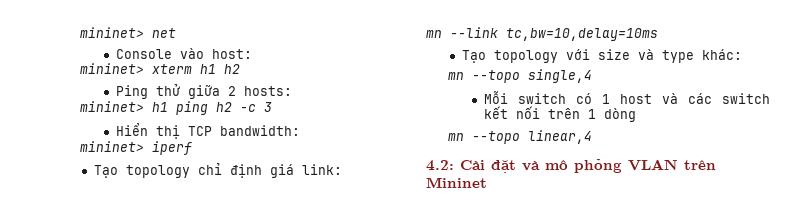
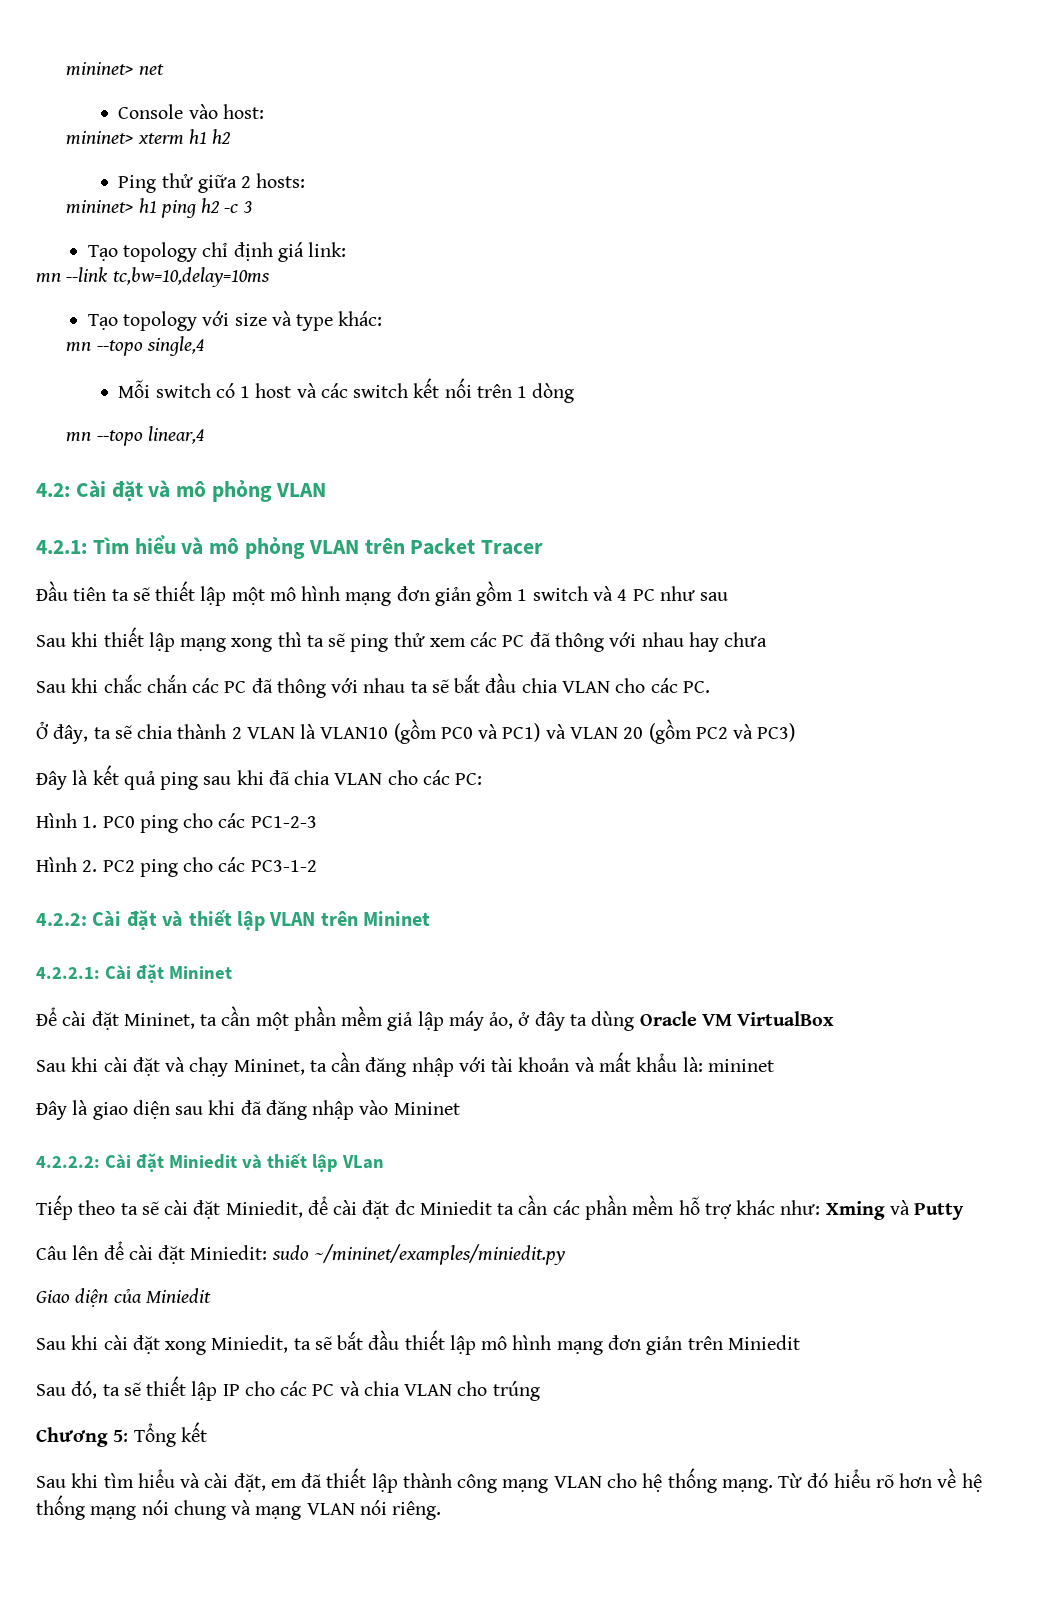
[115,123,300,139] [79,141,192,155] // Hiển thị TCP bandwidth: // mininet> iperf -> (252, 207) none
[684,160,716,170] [426,177,487,188] trên Mininet -> [36,535,544,559] [36,581,729,606] [36,627,768,652] [36,673,710,698] [36,719,796,744] [36,765,483,790] [36,813,317,833] [36,857,317,877] [36,910,431,931] [36,964,232,983] [36,1006,835,1031] [36,1052,774,1077] [36,1100,460,1120] [36,1153,384,1172] [36,1195,965,1220] [36,1241,565,1265] [36,1288,211,1307] [36,1330,800,1355] [36,1376,540,1401] [36,1422,207,1447] [36,1468,982,1493] [36,1495,442,1520] // 4.2.1: Tìm hiểu và mô phỏng VLAN trên Packet Tracer // Đầu tiên ta sẽ thiết lập một mô hình mạng đơn giản gồm 1 switch và 4 PC như sau // Sau khi thiết lập mạng xong thì ta sẽ ping thử xem các PC đã thông với nhau hay chưa // Sau khi chắc chắn các PC đã thông với nhau ta sẽ bắt đầu chia VLAN cho các PC. // Ở đây, ta sẽ chia thành 2 VLAN là VLAN10 (gồm PC0 và PC1) và VLAN 20 (gồm PC2 và PC3) // Đây là kết quả ping sau khi đã chia VLAN cho các PC: // Hình 1. PC0 ping cho các PC1-2-3 // Hình 2. PC2 ping cho các PC3-1-2 // 4.2.2: Cài đặt và thiết lập VLAN trên Mininet // 4.2.2.1: Cài đặt Mininet // Để cài đặt Mininet, ta cần một phần mềm giả lập máy ảo, ở đây ta dùng Oracle VM VirtualBox // Sau khi cài đặt và chạy Mininet, ta cần đăng nhập với tài khoản và mất khẩu là: mininet // Đây là giao diện sau khi đã đăng nhập vào Mininet // 4.2.2.2: Cài đặt Miniedit và thiết lập VLan // Tiếp theo ta sẽ cài đặt Miniedit, để cài đặt đc Miniedit ta cần các phần mềm hỗ trợ khác như: Xming và Putty // Câu lên để cài đặt Miniedit: sudo ~/mininet/examples/miniedit.py // Giao diện của Miniedit // Sau khi cài đặt xong Miniedit, ta sẽ bắt đầu thiết lập mô hình mạng đơn giản trên Miniedit // Sau đó, ta sẽ thiết lập IP cho các PC và chia VLAN cho trúng // Chương 5: Tổng kết // Sau khi tìm hiểu và cài đặt, em đã thiết lập thành công mạng VLAN cho hệ thống mạng. Từ đó hiểu rõ hơn về hệ thống mạng nói chung và mạng VLAN nói riêng.

